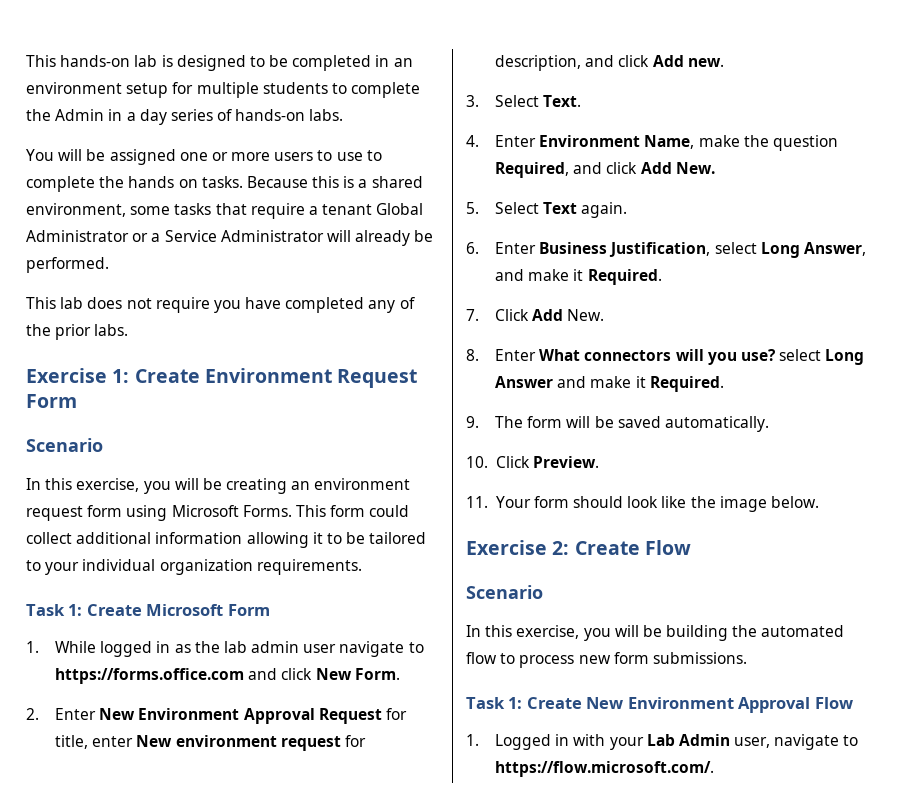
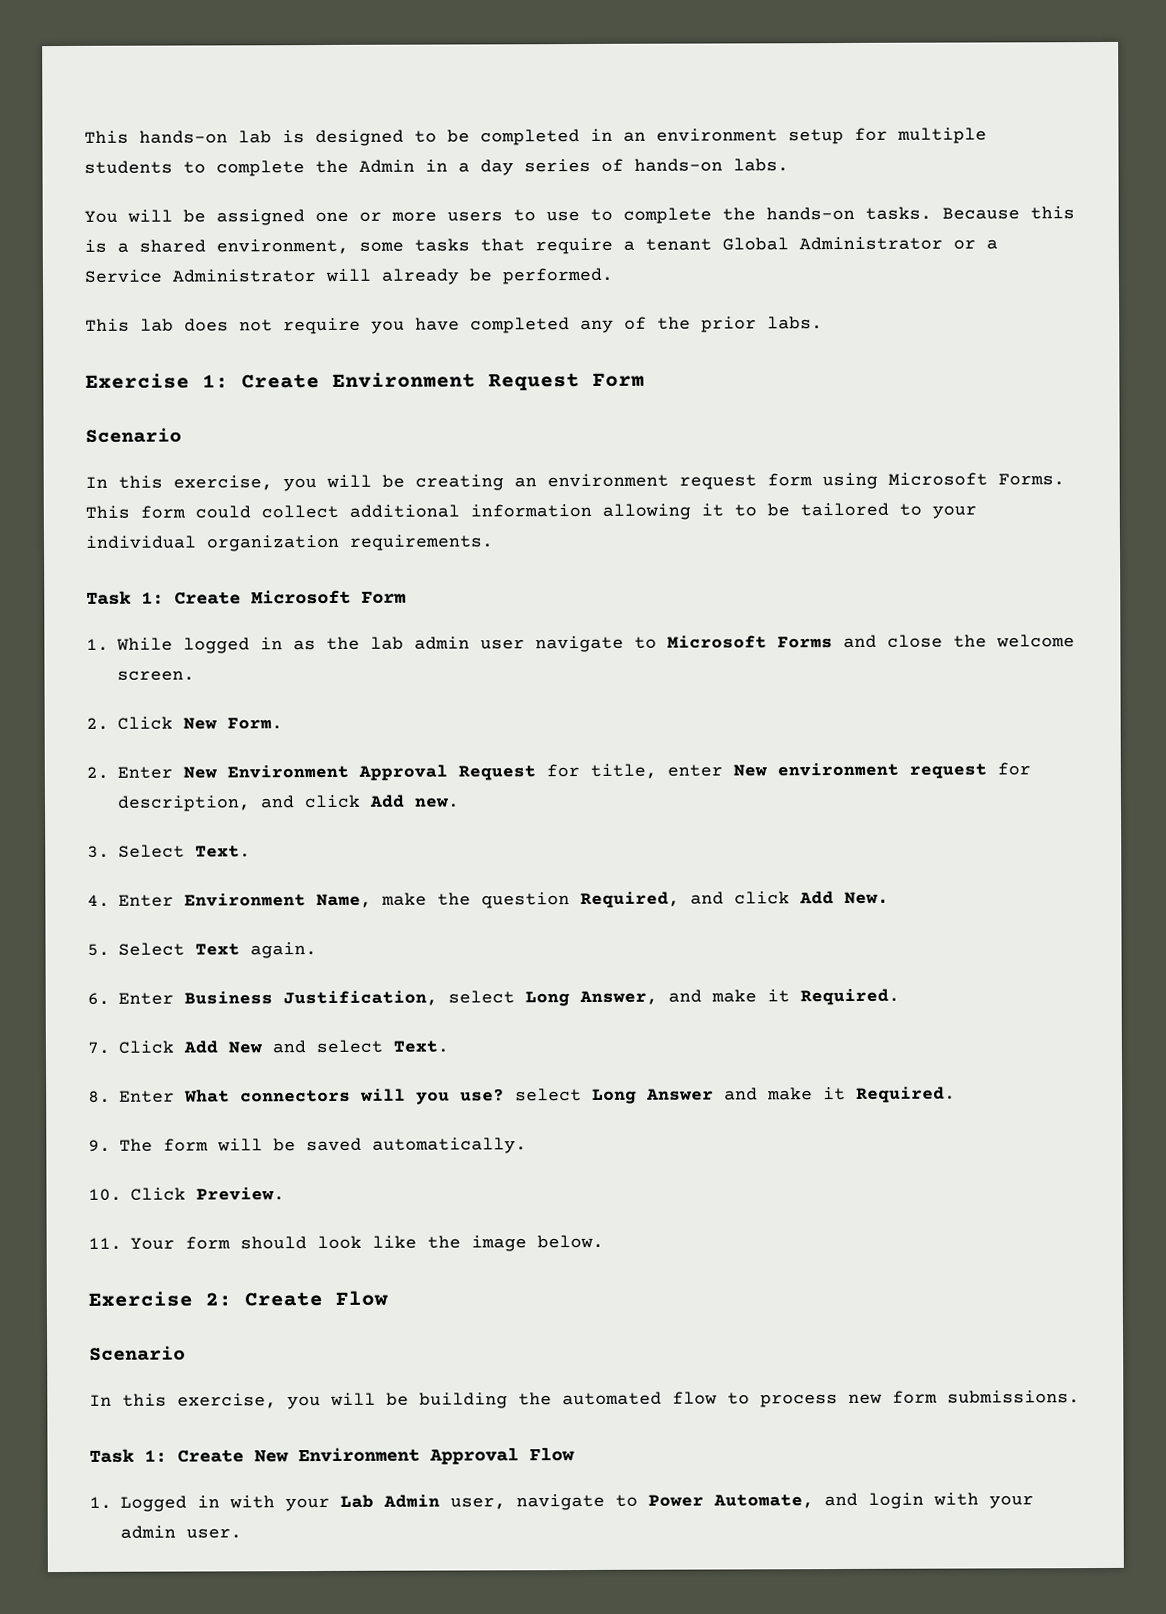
[128,176,198,188] hands on -> [766,206,855,221] hands-on
[54,668,313,684] https://forms.office.com and click -> [667,634,1075,649] [117,670,195,681] [86,716,173,730] Microsoft Forms and close the welcome screen. // 2. Click
[567,309,605,321] New. -> [228,1039,449,1054] New and select Text.
[494,761,714,777] https://flow.microsoft.com/. -> [648,1492,1034,1509] [120,1525,242,1539] Power Automate, and login with your admin user.

